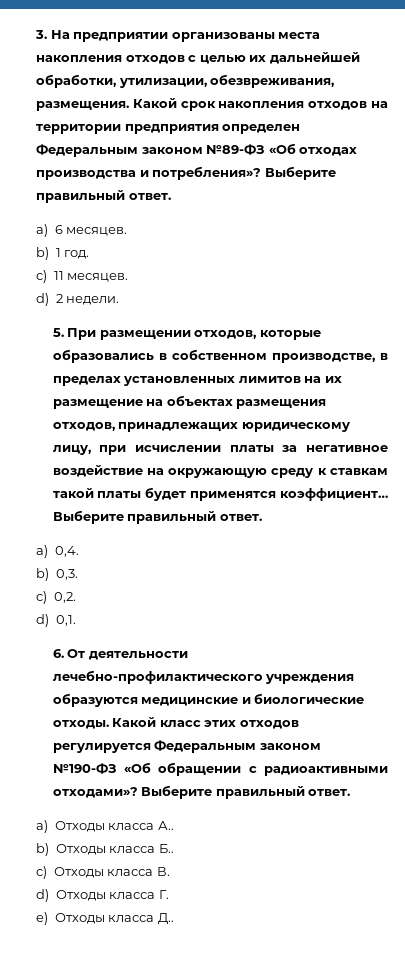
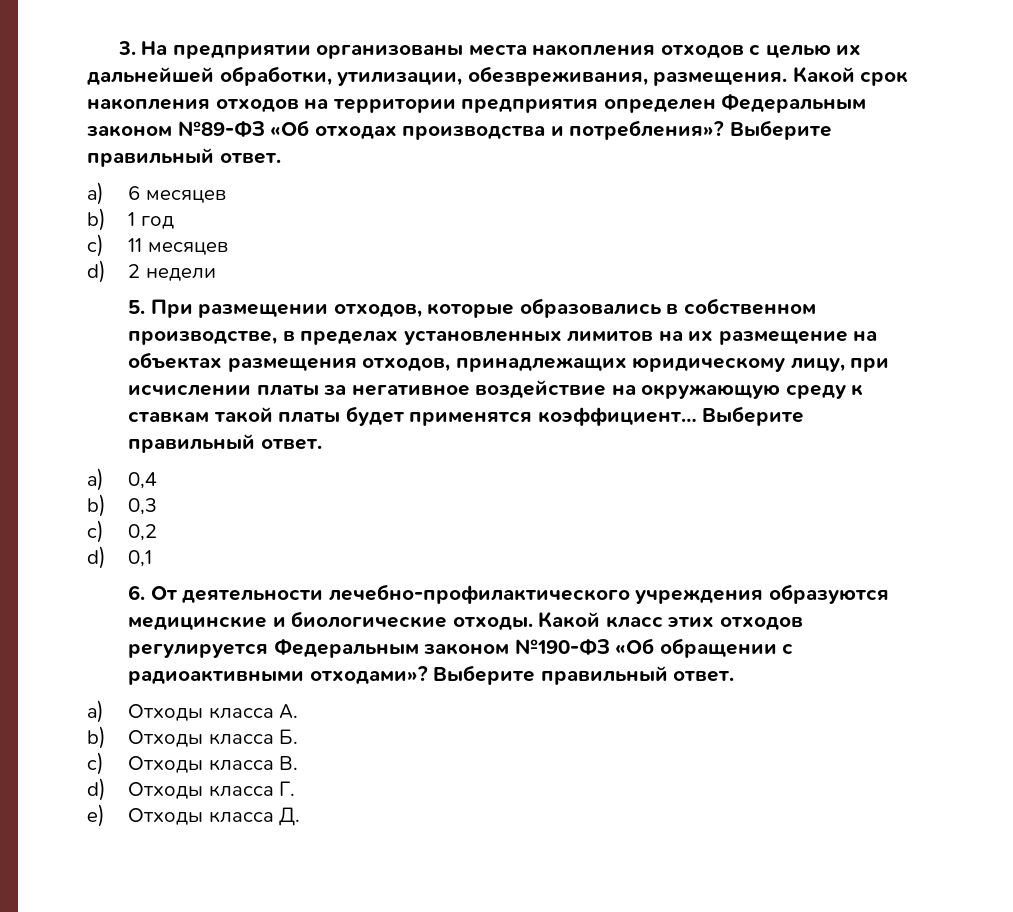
[66,227,128,236] месяцев. -> [145,190,226,203] месяцев
[64,250,90,259] год. -> [140,216,174,229] год
[67,273,129,282] месяцев. -> [147,242,228,255] месяцев
[66,296,120,305] недели. -> [145,268,216,281] недели
[54,546,79,557] [36,568,78,581] [36,591,76,604] [36,614,76,627] 0,4. // b) 0,3. // c) 0,2. // d) 0,1. -> [127,472,157,489] [87,494,157,517] [87,520,157,543] [87,546,152,569] 0,4 // b) 0,3 // c) 0,2 // d) 0,1
[157,821,174,830] А.. -> [279,704,299,719] А.
[158,844,174,853] Б.. -> [279,729,299,744] Б.
[157,913,174,925] Д.. -> [279,807,301,826] Д.

